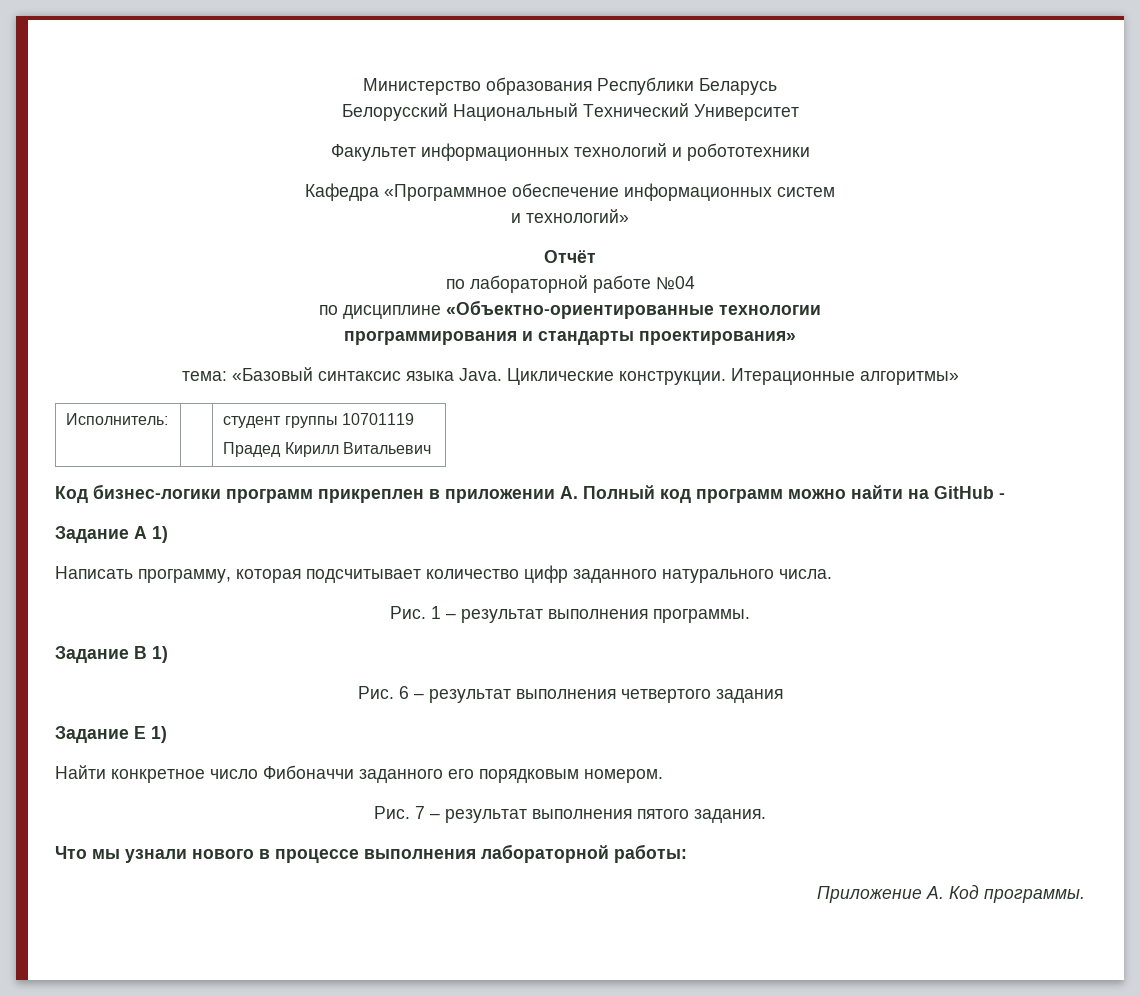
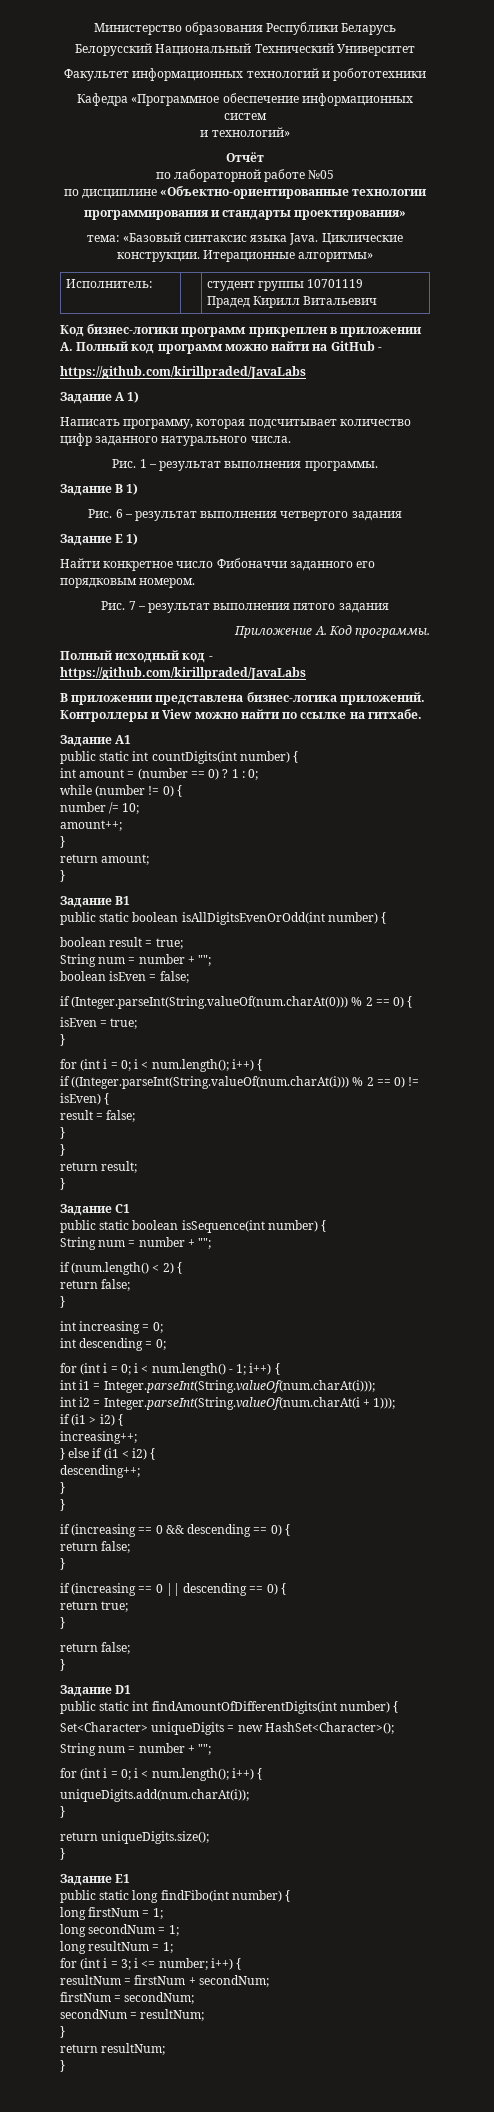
[655,276,695,290] №04 -> [308,170,335,179] №05
(1005, 496) none -> [60,366,306,379] // https://github.com/kirillpraded/JavaLabs
[694,809,766,823] [55,844,687,863] [817,885,1085,903] задания. // Что мы узнали нового в процессе выполнения лабораторной работы: // Приложение А. Код программы. -> [338,603,389,613] [234,625,430,638] [60,650,213,663] [60,667,306,680] [60,692,425,705] [60,709,422,722] [60,735,132,747] [60,751,299,764] [60,768,259,780] [60,785,182,797] [60,802,140,814] [60,820,122,831] [60,836,65,848] [60,854,150,865] [60,870,65,882] [60,896,131,908] [60,912,387,925] [60,937,183,949] [60,954,212,967] [60,971,189,983] [60,996,413,1009] [60,1017,138,1029] [60,1034,65,1046] [60,1059,263,1072] [60,1076,420,1089] [60,1093,110,1105] [60,1110,136,1122] [60,1127,65,1139] [60,1144,65,1156] [60,1161,138,1173] [60,1178,65,1190] [60,1204,131,1216] [60,1220,327,1233] [60,1237,212,1250] [60,1262,182,1275] [60,1279,131,1291] [60,1296,65,1308] [60,1321,163,1334] [60,1338,166,1351] [60,1363,280,1376] [60,1380,375,1393] [60,1397,396,1410] [60,1414,123,1426] [60,1431,137,1444] [60,1448,156,1460] [60,1465,140,1478] [60,1482,65,1494] [60,1499,65,1511] [60,1524,290,1537] [60,1541,131,1553] [60,1558,65,1570] [60,1583,286,1596] [60,1601,129,1612] [60,1617,65,1629] [60,1642,131,1654] [60,1659,65,1671] [60,1685,132,1697] [60,1701,399,1714] [60,1722,394,1735] [60,1743,212,1756] [60,1768,263,1781] [60,1789,249,1802] [60,1806,65,1818] [60,1831,210,1844] [60,1848,65,1860] [60,1874,131,1886] [60,1890,291,1903] [60,1907,163,1920] [60,1924,179,1937] [60,1941,173,1954] [60,1958,242,1970] [60,1975,269,1987] [60,1992,195,2004] [60,2009,205,2021] [60,2026,65,2038] [60,2043,166,2055] [60,2060,65,2072] задания // Приложение А. Код программы. // Полный исходный код - https://github.com/kirillpraded/JavaLabs // В приложении представлена бизнес-логика приложений. Контроллеры и View можно найти по ссылке на гитхабе. // Задание А1 // public static int countDigits(int number) { // int amount = (number == 0) ? 1 : 0; // while (number != 0) { // number /= 10; // amount++; // } // return amount; // } // Задание B1 // public static boolean isAllDigitsEvenOrOdd(int number) { // boolean result = true; // String num = number + ""; // boolean isEven = false; // if (Integer.parseInt(String.valueOf(num.charAt(0))) % 2 == 0) { // isEven = true; // } // for (int i = 0; i < num.length(); i++) { // if ((Integer.parseInt(String.valueOf(num.charAt(i))) % 2 == 0) != isEven) { // result = false; // } // } // return result; // } // Задание C1 // public static boolean isSequence(int number) { // String num = number + ""; // if (num.length() < 2) { // return false; // } // int increasing = 0; // int descending = 0; // for (int i = 0; i < num.length() - 1; i++) { // int i1 = Integer.parseInt(String.valueOf(num.charAt(i))); // int i2 = Integer.parseInt(String.valueOf(num.charAt(i + 1))); // if (i1 > i2) { // increasing++; // } else if (i1 < i2) { // descending++; // } // } // if (increasing == 0 && descending == 0) { // return false; // } // if (increasing == 0 || descending == 0) { // return true; // } // return false; // } // Задание D1 // public static int findAmountOfDifferentDigits(int number) { // Set<Character> uniqueDigits = new HashSet<Character>(); // String num = number + ""; // for (int i = 0; i < num.length(); i++) { // uniqueDigits.add(num.charAt(i)); // } // return uniqueDigits.size(); // } // Задание E1 // public static long findFibo(int number) { // long firstNum = 1; // long secondNum = 1; // long resultNum = 1; // for (int i = 3; i <= number; i++) { // resultNum = firstNum + secondNum; // firstNum = secondNum; // secondNum = resultNum; // } // return resultNum; // }

